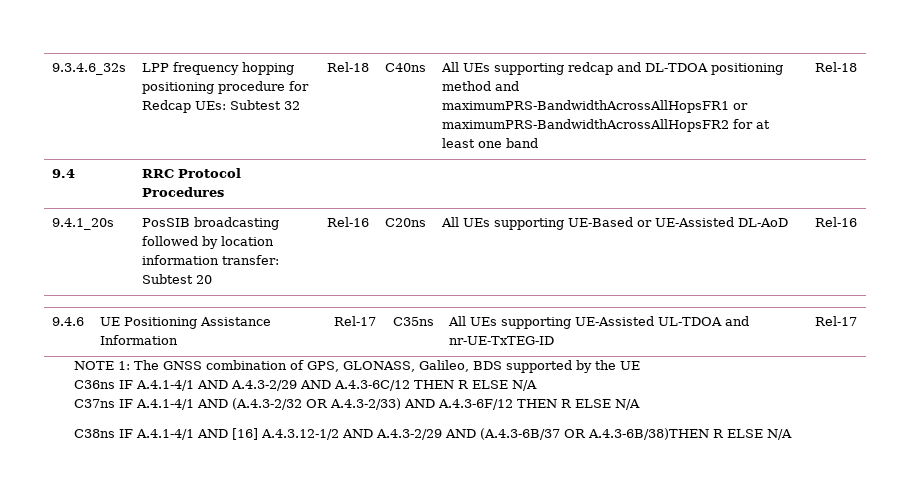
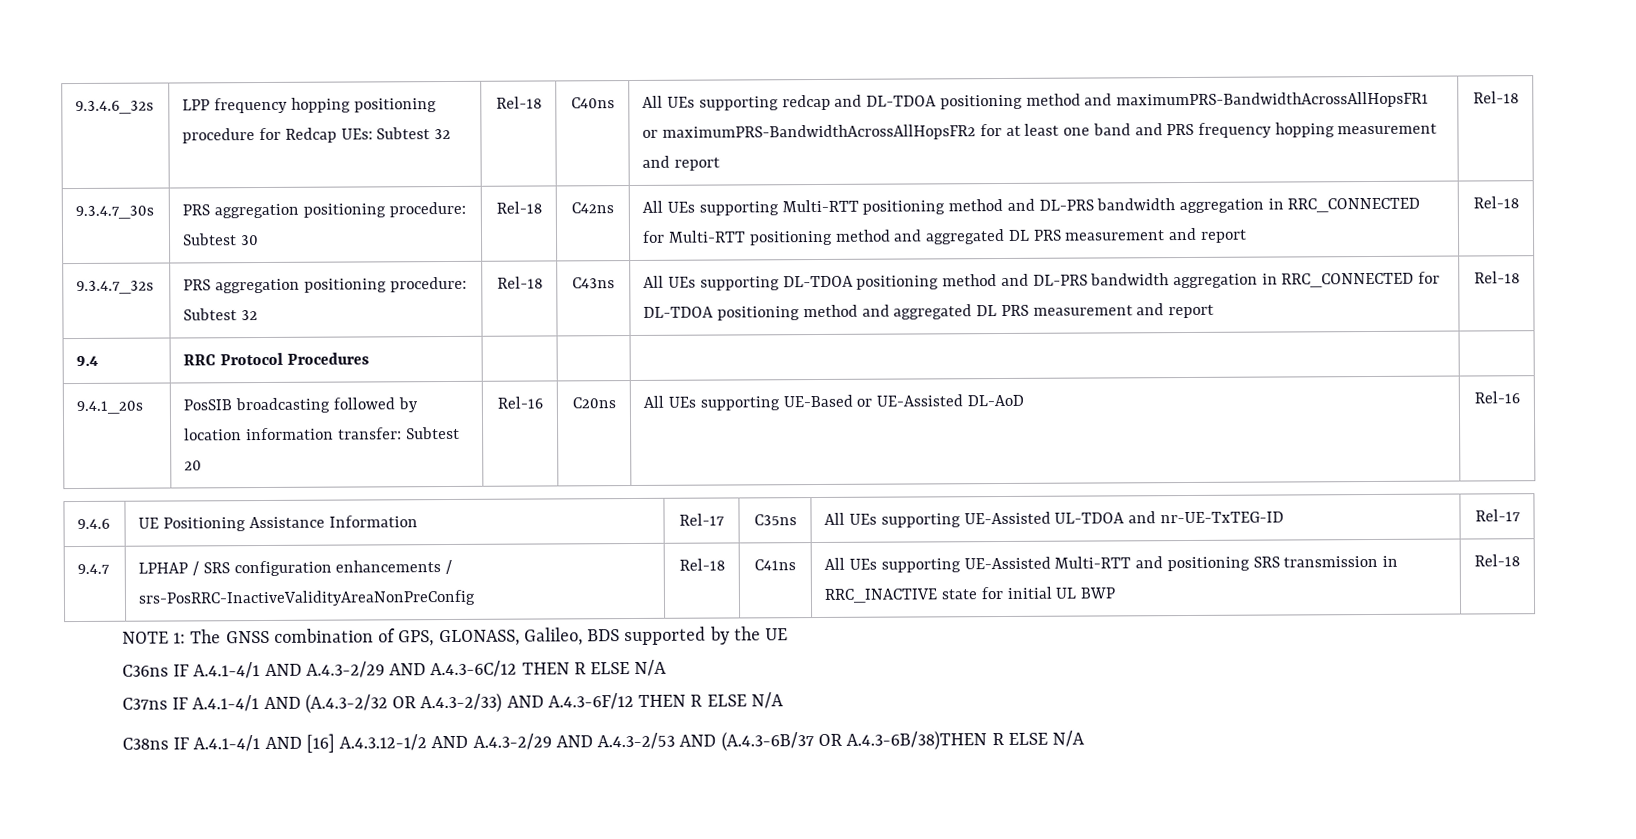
(538, 143) none -> [1134,122,1438,138] [642,155,721,171] [1472,91,1519,104] [75,205,155,220] [182,201,466,219] [182,233,260,246] [495,201,542,214] [571,202,614,214] [642,197,1421,216] [642,227,1247,246] [1472,196,1519,209] [76,280,155,295] [183,276,467,294] [183,308,259,321] [496,276,543,289] [572,277,615,289] [643,271,1441,291] [643,303,1214,321] and PRS frequency hopping measurement and report | Rel-18 // 9.3.4.7_30s | PRS aggregation positioning procedure: Subtest 30 | Rel-18 | C42ns | All UEs supporting Multi-RTT positioning method and DL-PRS bandwidth aggregation in RRC_CONNECTED for Multi-RTT positioning method and aggregated DL PRS measurement and report | Rel-18 // 9.3.4.7_32s | PRS aggregation positioning procedure: Subtest 32 | Rel-18 | C43ns | All UEs supporting DL-TDOA positioning method and DL-PRS bandwidth aggregation in RRC_CONNECTED for DL-TDOA positioning method and aggregated DL PRS measurement and report
(857, 321) none -> [77,563,111,575] [138,559,453,577] [138,589,476,607] [678,558,725,571] [754,559,796,571] [824,555,1398,573] [824,586,1116,603] [1474,554,1520,567] // 9.4.7 | LPHAP / SRS configuration enhancements / srs-PosRRC-InactiveValidityAreaNonPreConfig | Rel-18 | C41ns | All UEs supporting UE-Assisted Multi-RTT and positioning SRS transmission in RRC_INACTIVE state for initial UL BWP | Rel-18
(477, 433) none -> [597,732,717,750] A.4.3-2/53 AND

